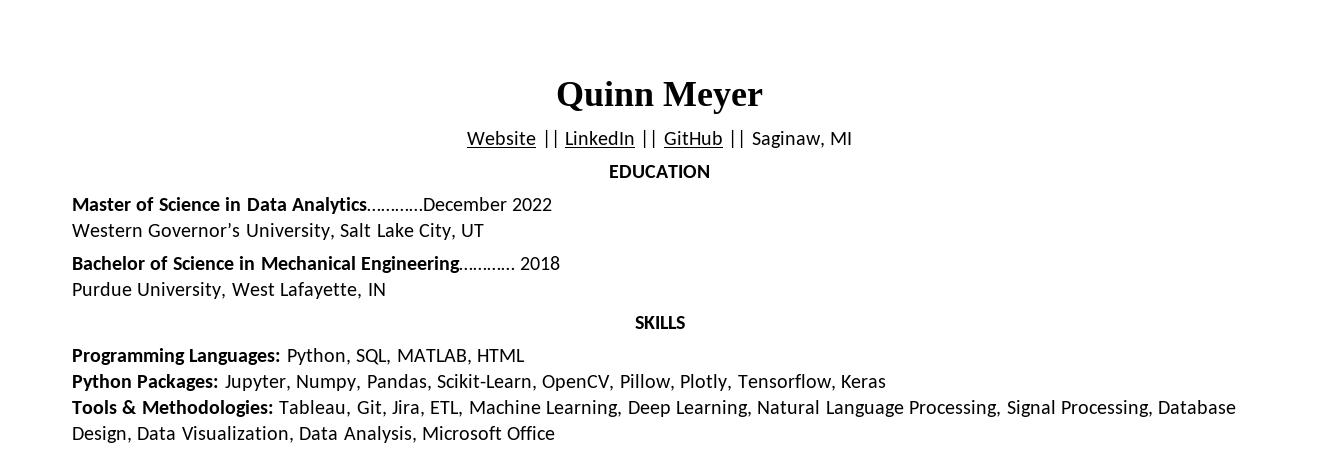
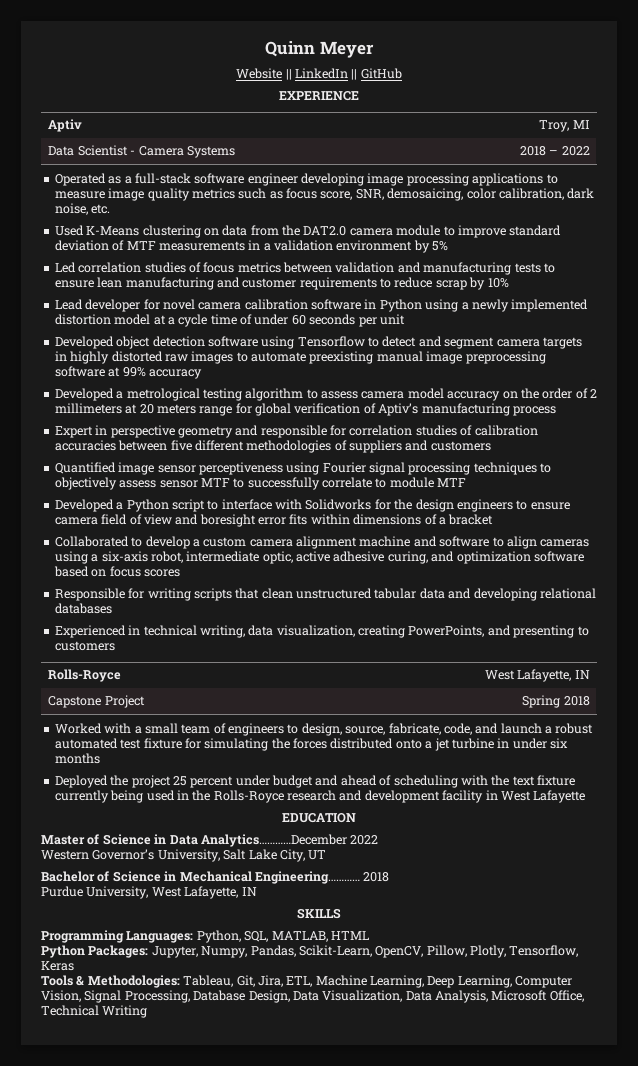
[728,130,852,148] || Saginaw, MI -> [279,91,359,101] [48,119,83,132] [539,120,590,132] [48,145,235,158] [519,146,590,156] [54,173,558,186] [54,188,595,201] [54,203,111,215] [54,225,562,238] [54,240,449,253] [54,262,555,275] [54,277,509,290] [54,299,589,312] [54,314,405,327] [54,336,582,349] [54,351,546,364] [54,366,202,379] [54,388,597,401] [54,403,556,416] [54,425,538,438] [54,440,491,453] [54,462,552,475] [54,477,467,490] [54,499,570,512] [54,514,494,527] [54,536,590,549] [54,551,584,564] [53,566,180,577] [54,588,596,601] [54,603,112,614] [54,625,589,638] [54,641,115,651] [48,669,122,682] [484,669,590,682] [48,695,145,708] [522,695,590,708] [54,723,594,736] [54,738,568,751] [54,753,100,764] [54,775,575,788] [54,790,586,803] // EXPERIENCE // Aptiv | Troy, MI // Data Scientist - Camera Systems | 2018 – 2022 // Operated as a full-stack software engineer developing image processing applications to measure image quality metrics such as focus score, SNR, demosaicing, color calibration, dark noise, etc. // Used K-Means clustering on data from the DAT2.0 camera module to improve standard deviation of MTF measurements in a validation environment by 5% // Led correlation studies of focus metrics between validation and manufacturing tests to ensure lean manufacturing and customer requirements to reduce scrap by 10% // Lead developer for novel camera calibration software in Python using a newly implemented distortion model at a cycle time of under 60 seconds per unit // Developed object detection software using Tensorflow to detect and segment camera targets in highly distorted raw images to automate preexisting manual image preprocessing software at 99% accuracy // Developed a metrological testing algorithm to assess camera model accuracy on the order of 2 millimeters at 20 meters range for global verification of Aptiv’s manufacturing process // Expert in perspective geometry and responsible for correlation studies of calibration accuracies between five different methodologies of suppliers and customers // Quantified image sensor perceptiveness using Fourier signal processing techniques to objectively assess sensor MTF to successfully correlate to module MTF // Developed a Python script to interface with Solidworks for the design engineers to ensure camera field of view and boresight error fits within dimensions of a bracket // Collaborated to develop a custom camera alignment machine and software to align cameras using a six-axis robot, intermediate optic, active adhesive curing, and optimization software based on focus scores // Responsible for writing scripts that clean unstructured tabular data and developing relational databases // Experienced in technical writing, data visualization, creating PowerPoints, and presenting to customers // Rolls-Royce | West Lafayette, IN // Capstone Project | Spring 2018 // Worked with a small team of engineers to design, source, fabricate, code, and launch a robust automated test fixture for simulating the forces distributed onto a jet turbine in under six months // Deployed the project 25 percent under budget and ahead of scheduling with the text fixture currently being used in the Rolls-Royce research and development facility in West Lafayette
[757,400,1002,417] Natural Language Processing, -> [515,976,573,988] [41,990,81,1002] Computer Vision,
[507,426,556,440] Office -> [549,990,584,1002] [41,1005,148,1018] Office, Technical Writing

